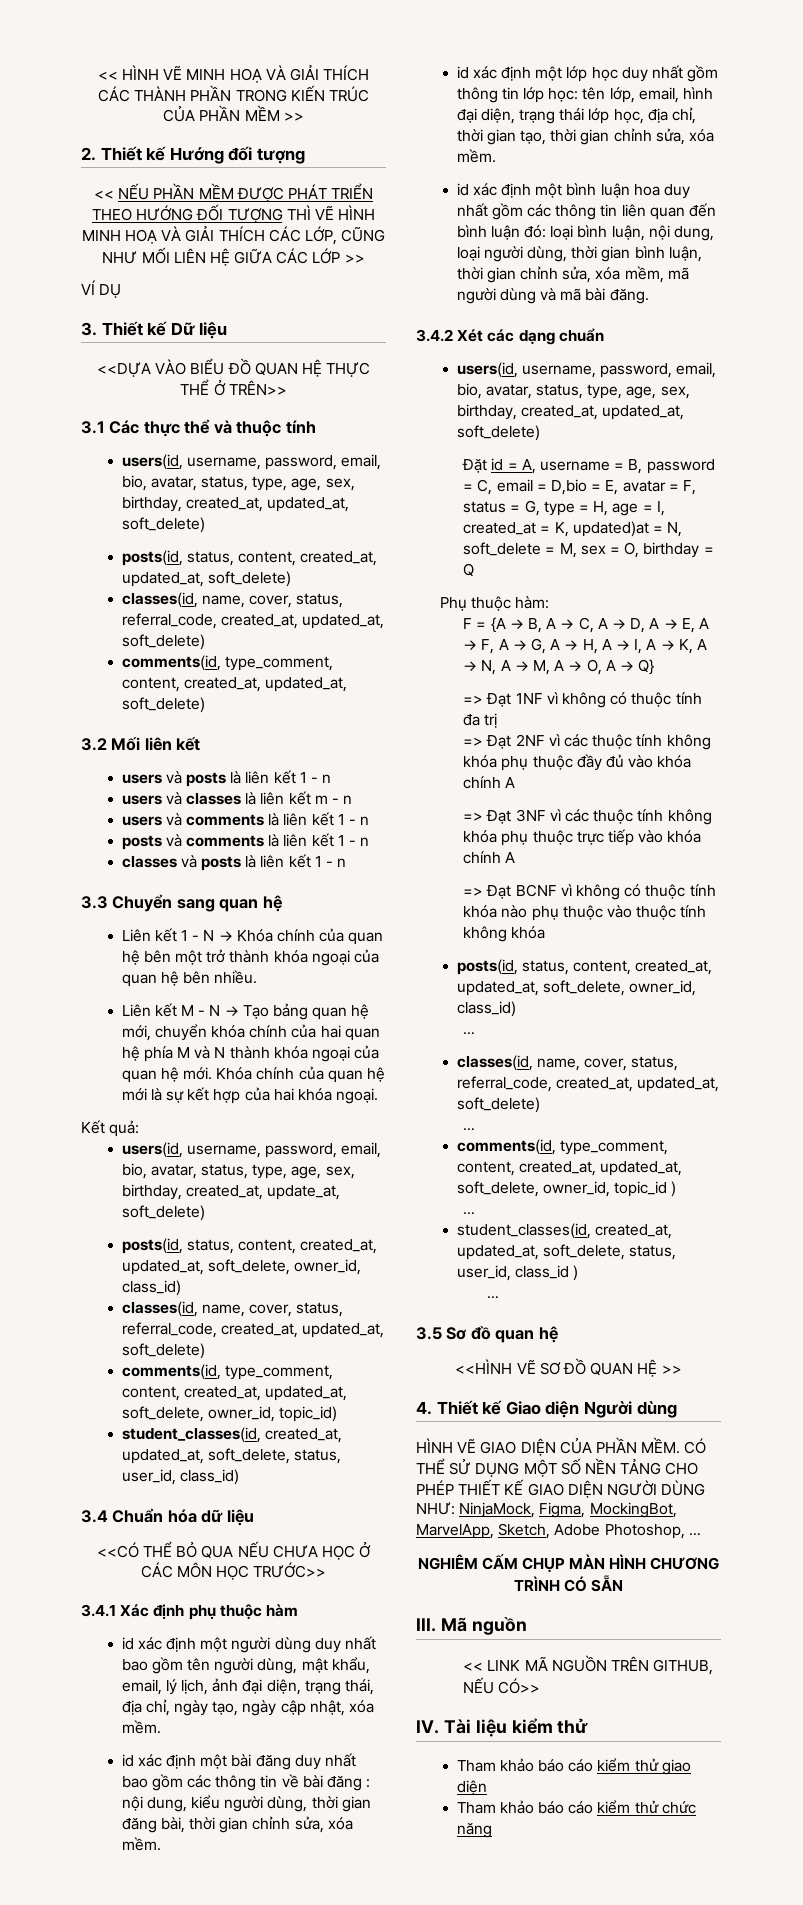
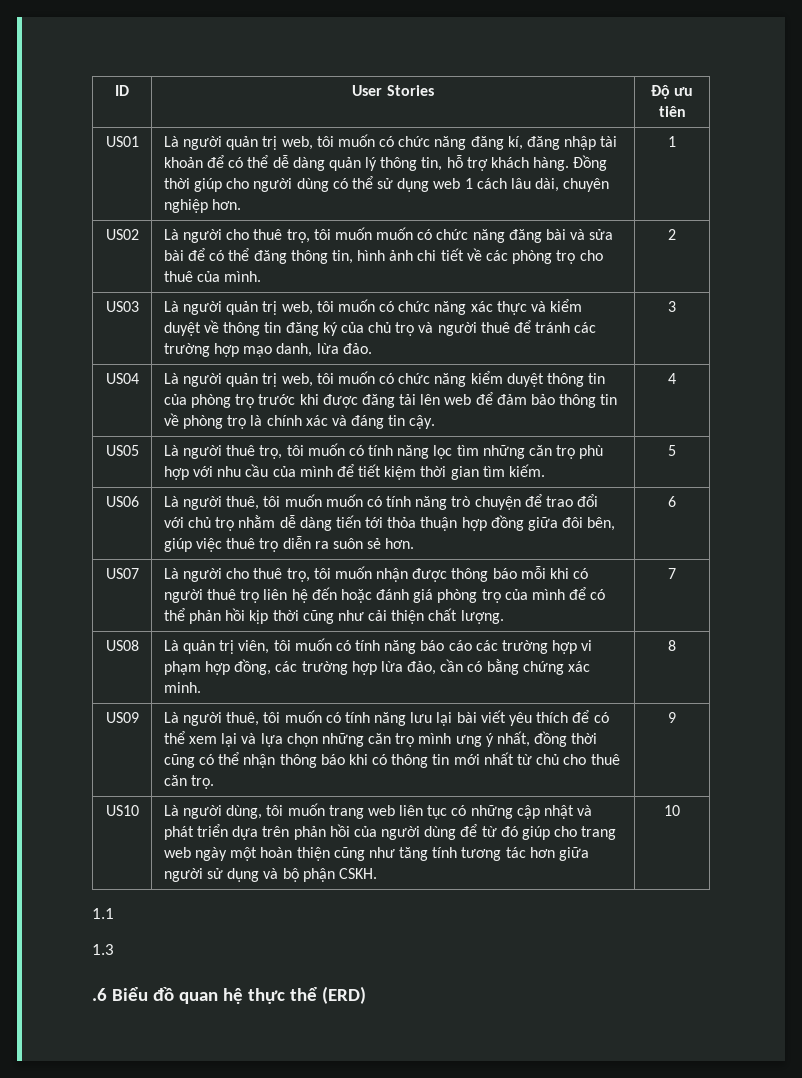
[97,64,370,83] [98,85,369,102] [163,105,304,122] [81,146,305,164] [93,183,374,202] [91,204,376,223] [81,225,386,245] [102,247,365,266] [81,280,122,298] [81,321,228,339] [96,358,371,377] [180,379,287,396] [81,419,316,437] [121,454,382,470] [121,475,355,491] [121,496,350,512] [121,517,205,533] [121,550,378,566] [121,571,291,587] [121,592,344,608] [121,613,385,629] [121,634,205,650] [121,655,333,671] [121,677,348,692] [121,697,205,713] [81,737,201,751] [121,770,332,787] [121,791,353,805] [121,812,370,826] [121,833,370,850] [121,854,347,871] [81,894,282,912] [121,928,384,945] [121,949,379,966] [121,970,258,987] [121,1003,370,1020] [121,1024,380,1041] [121,1045,380,1062] [121,1066,385,1083] [121,1087,379,1104] [81,1120,140,1137] [121,1142,382,1158] [121,1163,355,1179] [121,1184,341,1200] [121,1205,205,1221] [121,1238,378,1254] [121,1259,362,1275] [121,1280,181,1296] [121,1301,344,1317] [121,1322,385,1338] [121,1343,205,1359] [121,1364,333,1380] [121,1386,348,1401] [121,1406,338,1422] [121,1427,342,1443] [121,1448,342,1464] [121,1469,239,1485] [81,1508,254,1526] [96,1541,372,1560] [140,1562,327,1580] [81,1604,298,1620] [121,1636,376,1653] [121,1657,370,1674] [121,1678,374,1695] [121,1699,374,1716] [121,1720,161,1734] [121,1753,356,1770] [121,1774,371,1791] [121,1795,371,1812] [121,1816,353,1833] [121,1837,161,1851] [456,65,719,82] [456,87,713,103] [456,107,696,124] [456,128,714,145] [456,149,496,163] [456,183,690,199] [456,203,716,220] [456,225,714,241] [456,246,702,262] [456,266,689,283] [456,288,649,304] [416,328,604,345] [456,362,717,378] [456,383,690,399] [456,404,685,420] [456,425,540,441] [462,458,715,474] [463,479,696,495] [463,500,665,516] [463,521,683,537] [463,542,714,558] [463,563,475,577] [439,596,550,611] [463,617,709,633] [463,638,707,654] [463,659,655,675] [463,692,702,708] [463,713,498,728] [463,734,711,750] [463,754,692,771] [463,776,516,789] [463,809,712,825] [463,829,702,846] [463,851,516,864] [463,884,716,900] [463,905,707,921] [463,926,546,942] [456,959,713,975] [456,980,697,996] [456,1001,516,1017] [463,1032,476,1035] [456,1055,679,1071] [456,1076,720,1092] [456,1097,540,1113] [463,1128,476,1131] [456,1139,668,1155] [456,1161,683,1176] [456,1181,677,1197] [463,1212,476,1215] [456,1223,672,1239] [456,1244,677,1260] [456,1265,579,1281] [486,1296,499,1299] [416,1326,558,1343] [455,1358,682,1377] [416,1400,677,1418] [416,1437,707,1456] [416,1458,699,1477] [416,1479,706,1498] [416,1502,677,1518] [416,1523,701,1539] [417,1554,720,1573] [513,1575,624,1592] [416,1617,527,1635] [463,1655,714,1675] [463,1677,541,1694] [416,1718,589,1737] [456,1758,691,1775] [456,1780,487,1795] [456,1800,696,1814] [456,1823,492,1838] << HÌNH VẼ MINH HOẠ VÀ GIẢI THÍCH CÁC THÀNH PHẦN TRONG KIẾN TRÚC CỦA PHẦN MỀM >> // 2. Thiết kế Hướng đối tượng // << NẾU PHẦN MỀM ĐƯỢC PHÁT TRIỂN THEO HƯỚNG ĐỐI TƯỢNG THÌ VẼ HÌNH MINH HOẠ VÀ GIẢI THÍCH CÁC LỚP, CŨNG NHƯ MỐI LIÊN HỆ GIỮA CÁC LỚP >> // VÍ DỤ // 3. Thiết kế Dữ liệu // <<DỰA VÀO BIỂU ĐỒ QUAN HỆ THỰC THỂ Ở TRÊN>> // 3.1 Các thực thể và thuộc tính // users(id, username, password, email, bio, avatar, status, type, age, sex, birthday, created_at, updated_at, soft_delete) // posts(id, status, content, created_at, updated_at, soft_delete) // classes(id, name, cover, status, referral_code, created_at, updated_at, soft_delete) // comments(id, type_comment, content, created_at, updated_at, soft_delete) // 3.2 Mối liên kết // users và posts là liên kết 1 - n // users và classes là liên kết m - n // users và comments là liên kết 1 - n // posts và comments là liên kết 1 - n // classes và posts là liên kết 1 - n // 3.3 Chuyển sang quan hệ // Liên kết 1 - N → Khóa chính của quan hệ bên một trở thành khóa ngoại của quan hệ bên nhiều. // Liên kết M - N → Tạo bảng quan hệ mới, chuyển khóa chính của hai quan hệ phía M và N thành khóa ngoại của quan hệ mới. Khóa chính của quan hệ mới là sự kết hợp của hai khóa ngoại. // Kết quả: // users(id, username, password, email, bio, avatar, status, type, age, sex, birthday, created_at, update_at, soft_delete) // posts(id, status, content, created_at, updated_at, soft_delete, owner_id, class_id) // classes(id, name, cover, status, referral_code, created_at, updated_at, soft_delete) // comments(id, type_comment, content, created_at, updated_at, soft_delete, owner_id, topic_id) // student_classes(id, created_at, updated_at, soft_delete, status, user_id, class_id) // 3.4 Chuẩn hóa dữ liệu // <<CÓ THỂ BỎ QUA NẾU CHƯA HỌC Ở CÁC MÔN HỌC TRƯỚC>> // 3.4.1 Xác định phụ thuộc hàm // id xác định một người dùng duy nhất bao gồm tên người dùng, mật khẩu, email, lý lịch, ảnh đại diện, trạng thái, địa chỉ, ngày tạo, ngày cập nhật, xóa mềm. // id xác định một bài đăng duy nhất bao gồm các thông tin về bài đăng : nội dung, kiểu người dùng, thời gian đăng bài, thời gian chỉnh sửa, xóa mềm. // id xác định một lớp học duy nhất gồm thông tin lớp học: tên lớp, email, hình đại diện, trạng thái lớp học, địa chỉ, thời gian tạo, thời gian chỉnh sửa, xóa mềm. // id xác định một bình luận hoa duy nhất gồm các thông tin liên quan đến bình luận đó: loại bình luận, nội dung, loại người dùng, thời gian bình luận, thời gian chỉnh sửa, xóa mềm, mã người dùng và mã bài đăng. // 3.4.2 Xét các dạng chuẩn // users(id, username, password, email, bio, avatar, status, type, age, sex, birthday, created_at, updated_at, soft_delete) // Đặt id = A, username = B, password = C, email = D,bio = E, avatar = F, status = G, type = H, age = I, created_at = K, updated)at = N, soft_delete = M, sex = O, birthday = Q // Phụ thuộc hàm: // F = {A → B, A → C, A → D, A → E, A → F, A → G, A → H, A → I, A → K, A → N, A → M, A → O, A → Q} // => Đạt 1NF vì không có thuộc tính đa trị // => Đạt 2NF vì các thuộc tính không khóa phụ thuộc đầy đủ vào khóa chính A // => Đạt 3NF vì các thuộc tính không khóa phụ thuộc trực tiếp vào khóa chính A // => Đạt BCNF vì không có thuộc tính khóa nào phụ thuộc vào thuộc tính không khóa // posts(id, status, content, created_at, updated_at, soft_delete, owner_id, class_id) // … // classes(id, name, cover, status, referral_code, created_at, updated_at, soft_delete) // … // comments(id, type_comment, content, created_at, updated_at, soft_delete, owner_id, topic_id ) // … // student_classes(id, created_at, updated_at, soft_delete, status, user_id, class_id ) // … // 3.5 Sơ đồ quan hệ // <<HÌNH VẼ SƠ ĐỒ QUAN HỆ >> // 4. Thiết kế Giao diện Người dùng // HÌNH VẼ GIAO DIỆN CỦA PHẦN MỀM. CÓ THỂ SỬ DỤNG MỘT SỐ NỀN TẢNG CHO PHÉP THIẾT KẾ GIAO DIỆN NGƯỜI DÙNG NHƯ: NinjaMock, Figma, MockingBot, MarvelApp, Sketch, Adobe Photoshop, … // NGHIÊM CẤM CHỤP MÀN HÌNH CHƯƠNG TRÌNH CÓ SẴN // III. Mã nguồn // << LINK MÃ NGUỒN TRÊN GITHUB, NẾU CÓ>> // IV. Tài liệu kiểm thử // Tham khảo báo cáo kiểm thử giao diện // Tham khảo báo cáo kiểm thử chức năng -> [115,85,129,96] [352,85,434,96] [650,85,694,99] [658,106,686,117] [105,136,139,147] [163,134,618,150] [163,155,608,171] [163,176,610,192] [163,199,241,213] [668,136,677,147] [105,229,139,240] [163,227,614,243] [163,248,603,264] [163,271,262,282] [668,229,677,240] [105,301,139,312] [163,299,583,315] [163,320,597,336] [163,343,372,357] [668,301,677,312] [105,373,139,384] [163,371,606,387] [163,392,618,408] [163,413,436,429] [668,373,677,384] [105,445,139,456] [163,443,604,459] [163,464,546,480] [668,445,677,456] [105,496,139,507] [163,494,599,510] [163,515,616,531] [163,536,415,552] [668,496,677,507] [105,568,139,579] [163,566,589,582] [163,587,606,603] [163,608,504,624] [668,568,677,579] [105,640,139,651] [163,638,593,654] [163,659,591,675] [163,682,201,693] [668,640,677,651] [105,712,139,723] [163,710,609,726] [163,731,598,747] [163,752,620,768] [163,775,214,789] [668,712,677,723] [105,805,139,816] [163,803,593,819] [163,824,617,840] [163,847,590,861] [163,868,377,882] [664,805,681,816] [92,908,114,919] [92,944,114,955] [92,986,366,1004] ID | User Stories | Độ ưu tiên // US01 | Là người quản trị web, tôi muốn có chức năng đăng kí, đăng nhập tài khoản để có thể dễ dàng quản lý thông tin, hỗ trợ khách hàng. Đồng thời giúp cho người dùng có thể sử dụng web 1 cách lâu dài, chuyên nghiệp hơn. | 1 // US02 | Là người cho thuê trọ, tôi muốn muốn có chức năng đăng bài và sửa bài để có thể đăng thông tin, hình ảnh chi tiết về các phòng trọ cho thuê của mình. | 2 // US03 | Là người quản trị web, tôi muốn có chức năng xác thực và kiểm duyệt về thông tin đăng ký của chủ trọ và người thuê để tránh các trường hợp mạo danh, lừa đảo. | 3 // US04 | Là người quản trị web, tôi muốn có chức năng kiểm duyệt thông tin của phòng trọ trước khi được đăng tải lên web để đảm bảo thông tin về phòng trọ là chính xác và đáng tin cậy. | 4 // US05 | Là người thuê trọ, tôi muốn có tính năng lọc tìm những căn trọ phù hợp với nhu cầu của mình để tiết kiệm thời gian tìm kiếm. | 5 // US06 | Là người thuê, tôi muốn muốn có tính năng trò chuyện để trao đổi với chủ trọ nhằm dễ dàng tiến tới thỏa thuận hợp đồng giữa đôi bên, giúp việc thuê trọ diễn ra suôn sẻ hơn. | 6 // US07 | Là người cho thuê trọ, tôi muốn nhận được thông báo mỗi khi có người thuê trọ liên hệ đến hoặc đánh giá phòng trọ của mình để có thể phản hồi kịp thời cũng như cải thiện chất lượng. | 7 // US08 | Là quản trị viên, tôi muốn có tính năng báo cáo các trường hợp vi phạm hợp đồng, các trường hợp lừa đảo, cần có bằng chứng xác minh. | 8 // US09 | Là người thuê, tôi muốn có tính năng lưu lại bài viết yêu thích để có thể xem lại và lựa chọn những căn trọ mình ưng ý nhất, đồng thời cũng có thể nhận thông báo khi có thông tin mới nhất từ chủ cho thuê căn trọ. | 9 // US10 | Là người dùng, tôi muốn trang web liên tục có những cập nhật và phát triển dựa trên phản hồi của người dùng để từ đó giúp cho trang web ngày một hoàn thiện cũng như tăng tính tương tác hơn giữa người sử dụng và bộ phận CSKH. | 10 // 1.1 // 1.3 // .6 Biểu đồ quan hệ thực thể (ERD)

